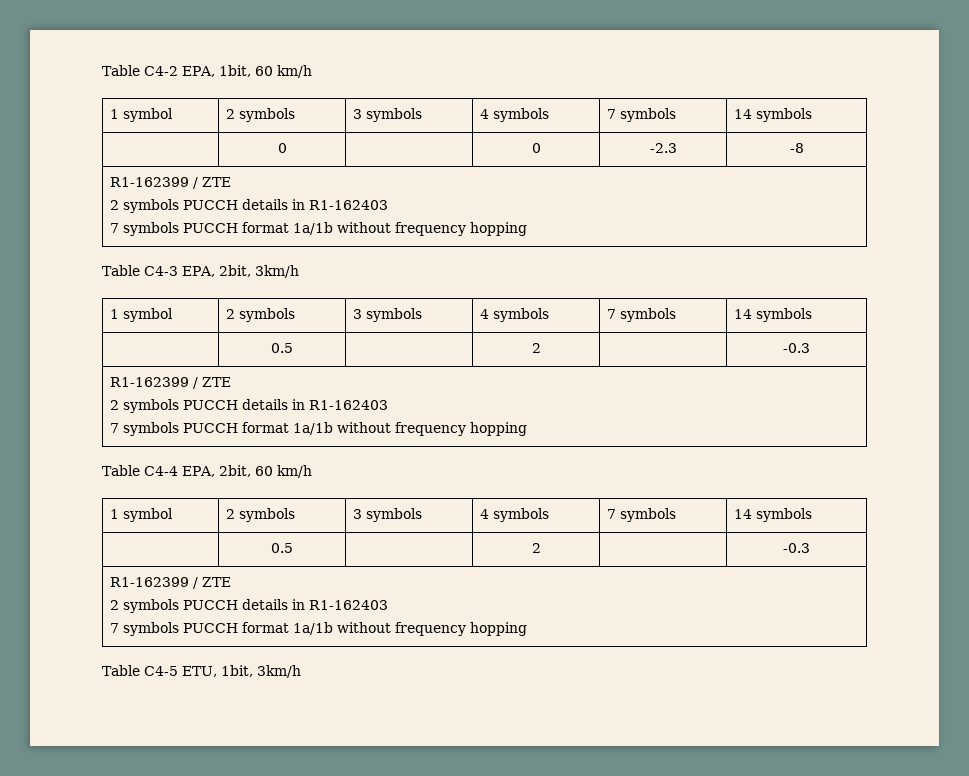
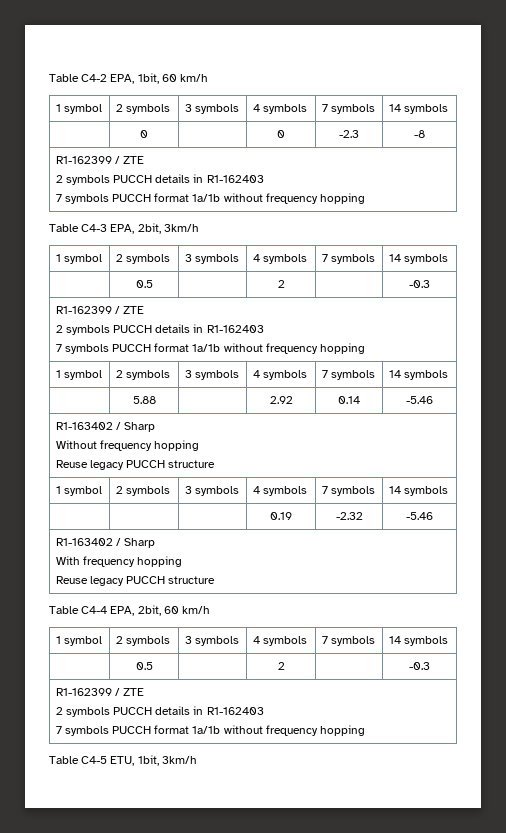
(528, 429) none -> [55,370,102,380] [115,370,170,380] [184,370,239,380] [252,370,307,380] [321,370,375,380] [388,370,448,380] [132,396,156,404] [269,396,293,404] [338,396,360,404] [406,396,433,404] [55,422,155,432] [55,440,199,451] [55,460,216,470] [55,486,102,496] [115,486,170,496] [184,486,239,496] [252,486,307,496] [321,486,375,496] [388,486,448,496] [270,512,292,520] [335,512,363,520] [406,512,433,520] [55,538,155,548] [55,556,182,567] [55,576,216,586] // 1 symbol | 2 symbols | 3 symbols | 4 symbols | 7 symbols | 14 symbols // | 5.88 | | 2.92 | 0.14 | -5.46 // R1-163402 / Sharp // Without frequency hopping // Reuse legacy PUCCH structure // 1 symbol | 2 symbols | 3 symbols | 4 symbols | 7 symbols | 14 symbols // | | | 0.19 | -2.32 | -5.46 // R1-163402 / Sharp // With frequency hopping // Reuse legacy PUCCH structure

